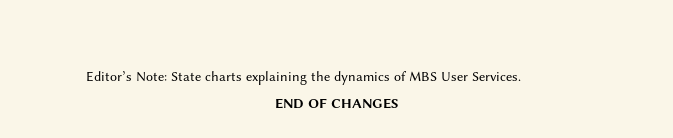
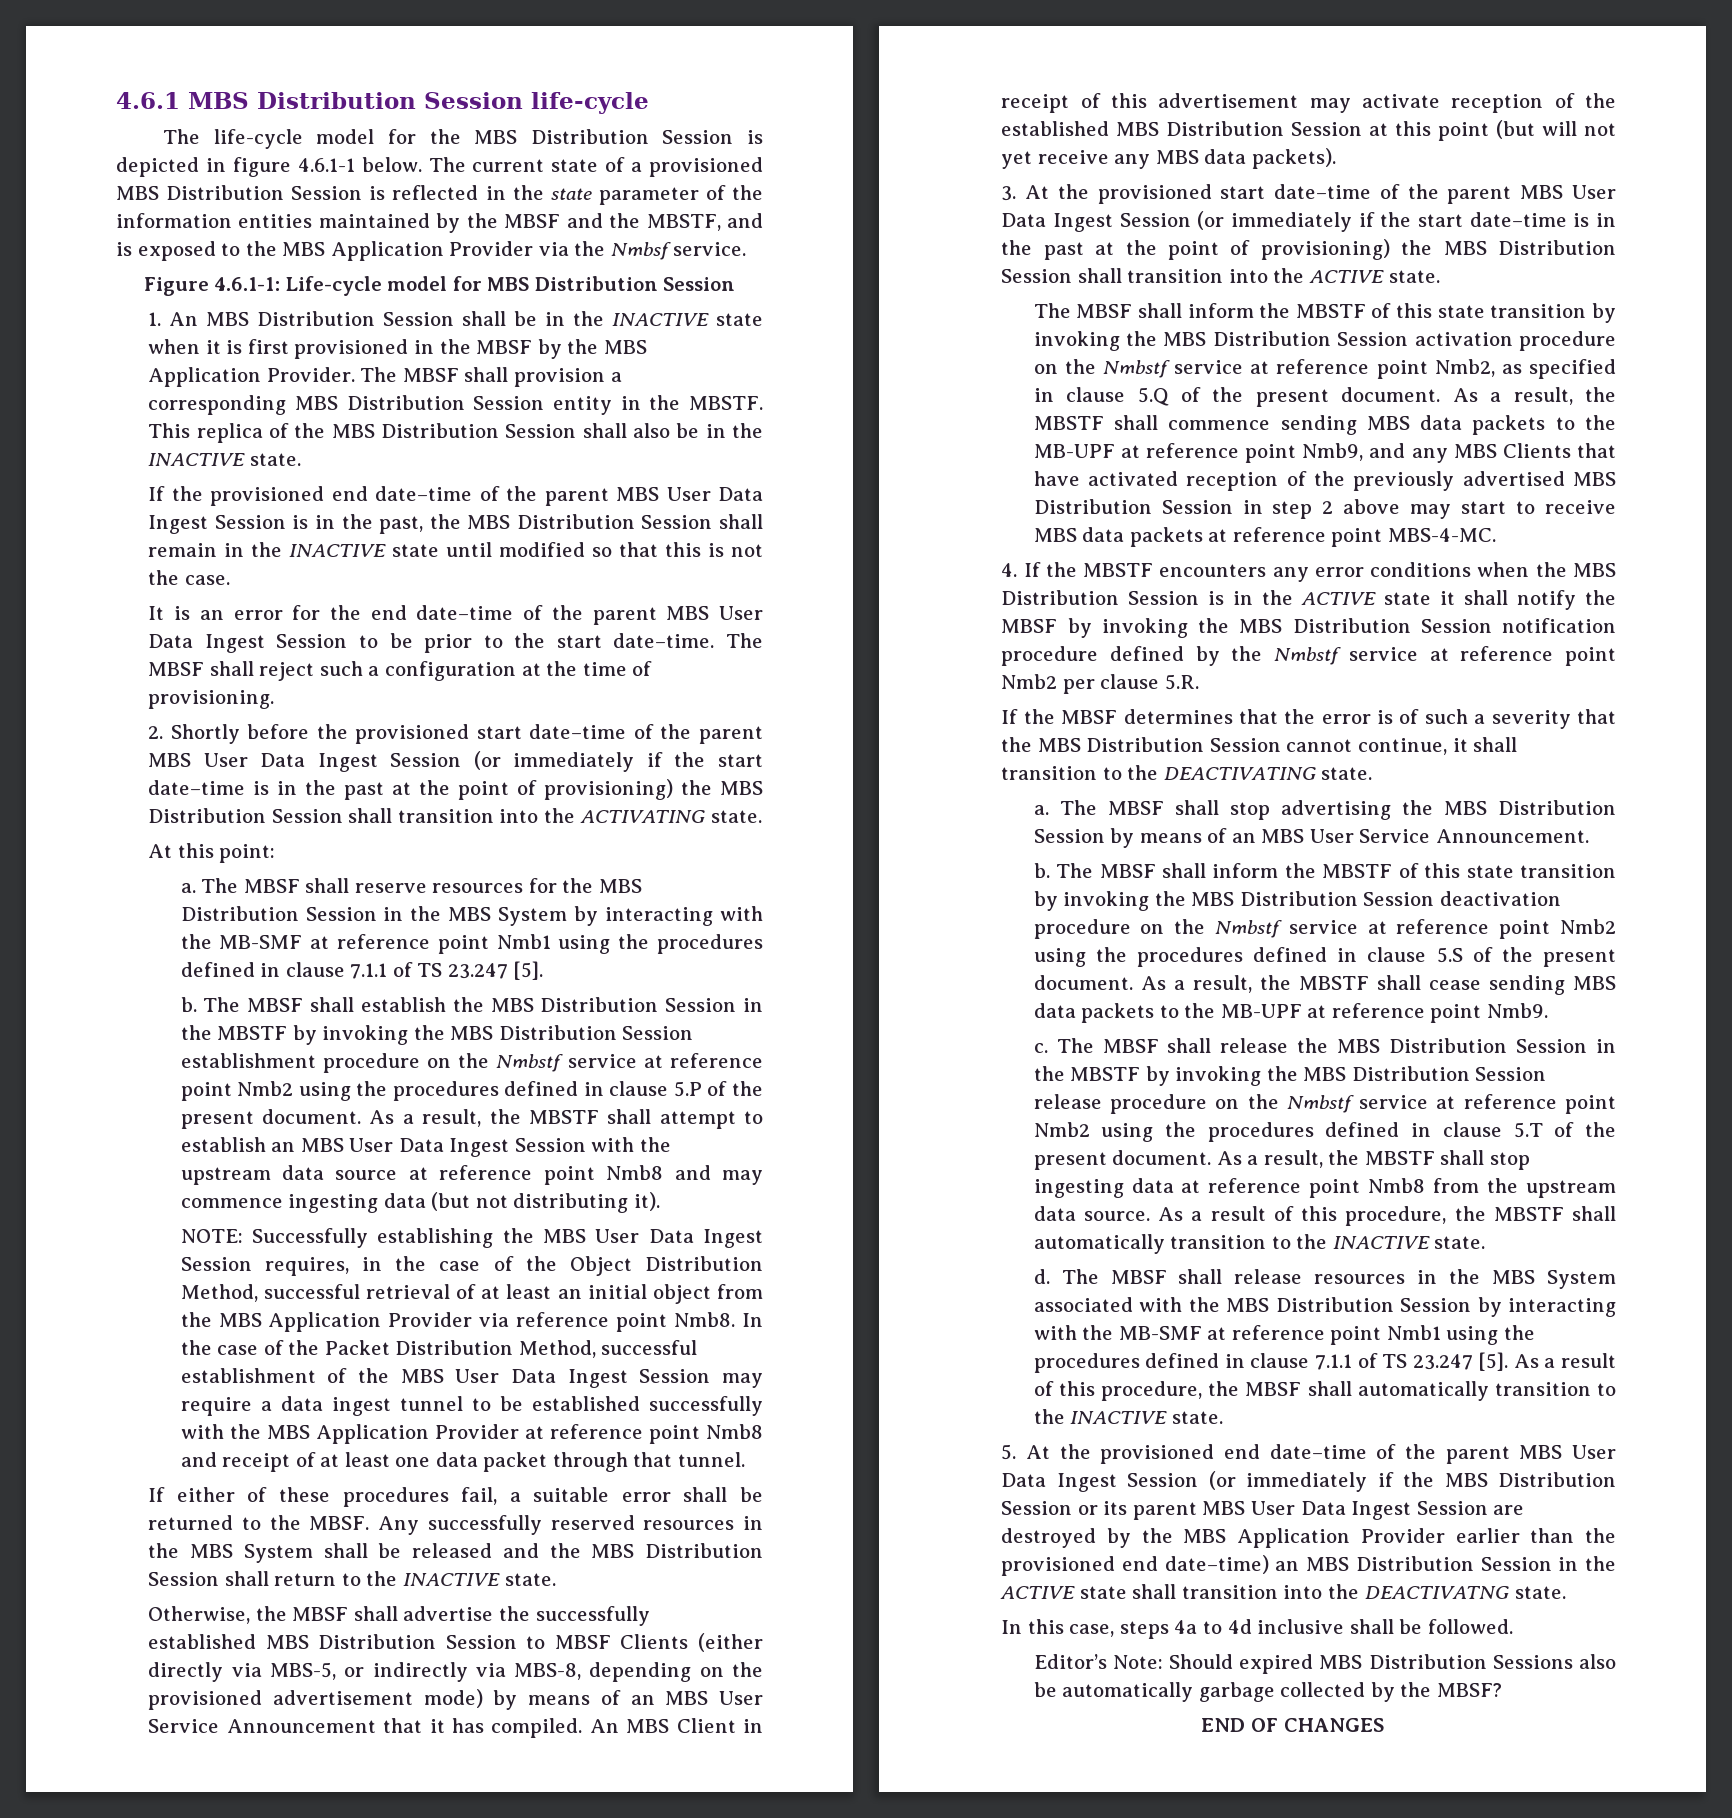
[85,71,521,85] Editor’s Note: State charts explaining the dynamics of MBS User Services. -> [116,92,649,114] [163,129,764,149] [116,157,763,177] [116,185,764,205] [116,213,764,233] [116,241,747,261] [143,276,736,296] [148,311,763,326] [148,339,647,359] [148,367,622,387] [148,395,764,415] [148,423,763,443] [148,453,301,466] [148,486,763,506] [148,514,763,534] [148,542,763,557] [148,570,230,585] [148,605,763,625] [148,633,764,653] [148,661,653,681] [148,690,275,709] [148,724,763,744] [148,751,763,772] [148,779,763,800] [148,808,763,823] [148,843,276,863] [180,878,642,893] [180,906,764,926] [180,934,764,954] [180,961,544,980] [180,997,763,1012] [180,1025,694,1045] [180,1053,763,1073] [180,1081,764,1101] [180,1109,763,1129] [180,1137,671,1157] [180,1165,763,1185] [180,1192,660,1213] [180,1228,763,1248] [180,1256,764,1276] [180,1284,763,1304] [180,1312,763,1332] [180,1340,698,1358] [180,1368,763,1388] [180,1396,763,1416] [180,1424,763,1444] [180,1452,745,1472] [148,1487,763,1507] [148,1515,763,1535] [148,1543,763,1563] [148,1571,556,1586] [148,1606,650,1626] [148,1633,763,1652] [148,1662,764,1682] [148,1689,763,1710] [148,1718,763,1738] [1001,93,1616,113] [1001,120,1616,141] [1001,148,1336,169] [1001,184,1616,204] [1001,211,1616,232] [1001,239,1616,260] [1001,268,1440,283] [1033,303,1616,323] [1033,331,1616,351] [1033,359,1616,379] [1033,387,1616,407] [1033,415,1616,435] [1033,443,1616,463] [1033,471,1616,491] [1033,499,1616,519] [1033,527,1496,547] [1001,562,1616,582] [1001,590,1616,610] [1001,618,1616,638] [1001,646,1616,666] [1001,674,1199,694] [1001,709,1616,729] [1001,737,1518,755] [1001,765,1373,780] [1033,800,1616,820] [1033,828,1589,848] [1033,863,1616,878] [1033,891,1561,911] [1033,919,1616,939] [1033,947,1616,967] [1033,975,1616,995] [1033,1003,1548,1023] [1033,1038,1616,1053] [1033,1066,1547,1086] [1033,1094,1616,1114] [1033,1122,1616,1142] [1033,1150,1530,1170] [1033,1178,1616,1198] [1033,1206,1616,1226] [1033,1234,1486,1254] [1033,1269,1616,1289] [1033,1297,1616,1317] [1033,1325,1535,1345] [1033,1352,1616,1373] [1033,1381,1616,1401] [1033,1409,1223,1424] [1001,1444,1616,1464] [1001,1471,1616,1492] [1001,1501,1525,1520] [1001,1528,1616,1548] [1001,1555,1616,1576] [1000,1584,1567,1599] [1001,1619,1513,1639] [1033,1654,1616,1674] [1033,1682,1502,1702] 4.6.1 MBS Distribution Session life-cycle // The life-cycle model for the MBS Distribution Session is depicted in figure 4.6.1-1 below. The current state of a provisioned MBS Distribution Session is reflected in the state parameter of the information entities maintained by the MBSF and the MBSTF, and is exposed to the MBS Application Provider via the Nmbsf service. // Figure 4.6.1-1: Life-cycle model for MBS Distribution Session // 1. An MBS Distribution Session shall be in the INACTIVE state when it is first provisioned in the MBSF by the MBS Application Provider. The MBSF shall provision a corresponding MBS Distribution Session entity in the MBSTF. This replica of the MBS Distribution Session shall also be in the INACTIVE state. // If the provisioned end date–time of the parent MBS User Data Ingest Session is in the past, the MBS Distribution Session shall remain in the INACTIVE state until modified so that this is not the case. // It is an error for the end date–time of the parent MBS User Data Ingest Session to be prior to the start date–time. The MBSF shall reject such a configuration at the time of provisioning. // 2. Shortly before the provisioned start date–time of the parent MBS User Data Ingest Session (or immediately if the start date–time is in the past at the point of provisioning) the MBS Distribution Session shall transition into the ACTIVATING state. // At this point: // a. The MBSF shall reserve resources for the MBS Distribution Session in the MBS System by interacting with the MB-SMF at reference point Nmb1 using the procedures defined in clause 7.1.1 of TS 23.247 [5]. // b. The MBSF shall establish the MBS Distribution Session in the MBSTF by invoking the MBS Distribution Session establishment procedure on the Nmbstf service at reference point Nmb2 using the procedures defined in clause 5.P of the present document. As a result, the MBSTF shall attempt to establish an MBS User Data Ingest Session with the upstream data source at reference point Nmb8 and may commence ingesting data (but not distributing it). // NOTE: Successfully establishing the MBS User Data Ingest Session requires, in the case of the Object Distribution Method, successful retrieval of at least an initial object from the MBS Application Provider via reference point Nmb8. In the case of the Packet Distribution Method, successful establishment of the MBS User Data Ingest Session may require a data ingest tunnel to be established successfully with the MBS Application Provider at reference point Nmb8 and receipt of at least one data packet through that tunnel. // If either of these procedures fail, a suitable error shall be returned to the MBSF. Any successfully reserved resources in the MBS System shall be released and the MBS Distribution Session shall return to the INACTIVE state. // Otherwise, the MBSF shall advertise the successfully established MBS Distribution Session to MBSF Clients (either directly via MBS-5, or indirectly via MBS-8, depending on the provisioned advertisement mode) by means of an MBS User Service Announcement that it has compiled. An MBS Client in receipt of this advertisement may activate reception of the established MBS Distribution Session at this point (but will not yet receive any MBS data packets). // 3. At the provisioned start date–time of the parent MBS User Data Ingest Session (or immediately if the start date–time is in the past at the point of provisioning) the MBS Distribution Session shall transition into the ACTIVE state. // The MBSF shall inform the MBSTF of this state transition by invoking the MBS Distribution Session activation procedure on the Nmbstf service at reference point Nmb2, as specified in clause 5.Q of the present document. As a result, the MBSTF shall commence sending MBS data packets to the MB-UPF at reference point Nmb9, and any MBS Clients that have activated reception of the previously advertised MBS Distribution Session in step 2 above may start to receive MBS data packets at reference point MBS-4-MC. // 4. If the MBSTF encounters any error conditions when the MBS Distribution Session is in the ACTIVE state it shall notify the MBSF by invoking the MBS Distribution Session notification procedure defined by the Nmbstf service at reference point Nmb2 per clause 5.R. // If the MBSF determines that the error is of such a severity that the MBS Distribution Session cannot continue, it shall transition to the DEACTIVATING state. // a. The MBSF shall stop advertising the MBS Distribution Session by means of an MBS User Service Announcement. // b. The MBSF shall inform the MBSTF of this state transition by invoking the MBS Distribution Session deactivation procedure on the Nmbstf service at reference point Nmb2 using the procedures defined in clause 5.S of the present document. As a result, the MBSTF shall cease sending MBS data packets to the MB-UPF at reference point Nmb9. // c. The MBSF shall release the MBS Distribution Session in the MBSTF by invoking the MBS Distribution Session release procedure on the Nmbstf service at reference point Nmb2 using the procedures defined in clause 5.T of the present document. As a result, the MBSTF shall stop ingesting data at reference point Nmb8 from the upstream data source. As a result of this procedure, the MBSTF shall automatically transition to the INACTIVE state. // d. The MBSF shall release resources in the MBS System associated with the MBS Distribution Session by interacting with the MB-SMF at reference point Nmb1 using the procedures defined in clause 7.1.1 of TS 23.247 [5]. As a result of this procedure, the MBSF shall automatically transition to the INACTIVE state. // 5. At the provisioned end date–time of the parent MBS User Data Ingest Session (or immediately if the MBS Distribution Session or its parent MBS User Data Ingest Session are destroyed by the MBS Application Provider earlier than the provisioned end date–time) an MBS Distribution Session in the ACTIVE state shall transition into the DEACTIVATNG state. // In this case, steps 4a to 4d inclusive shall be followed. // Editor’s Note: Should expired MBS Distribution Sessions also be automatically garbage collected by the MBSF?

